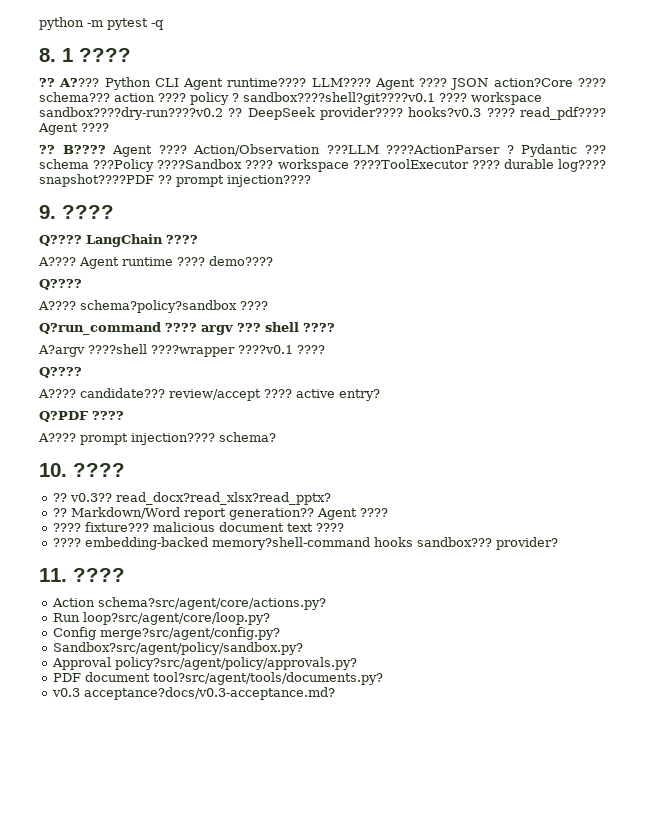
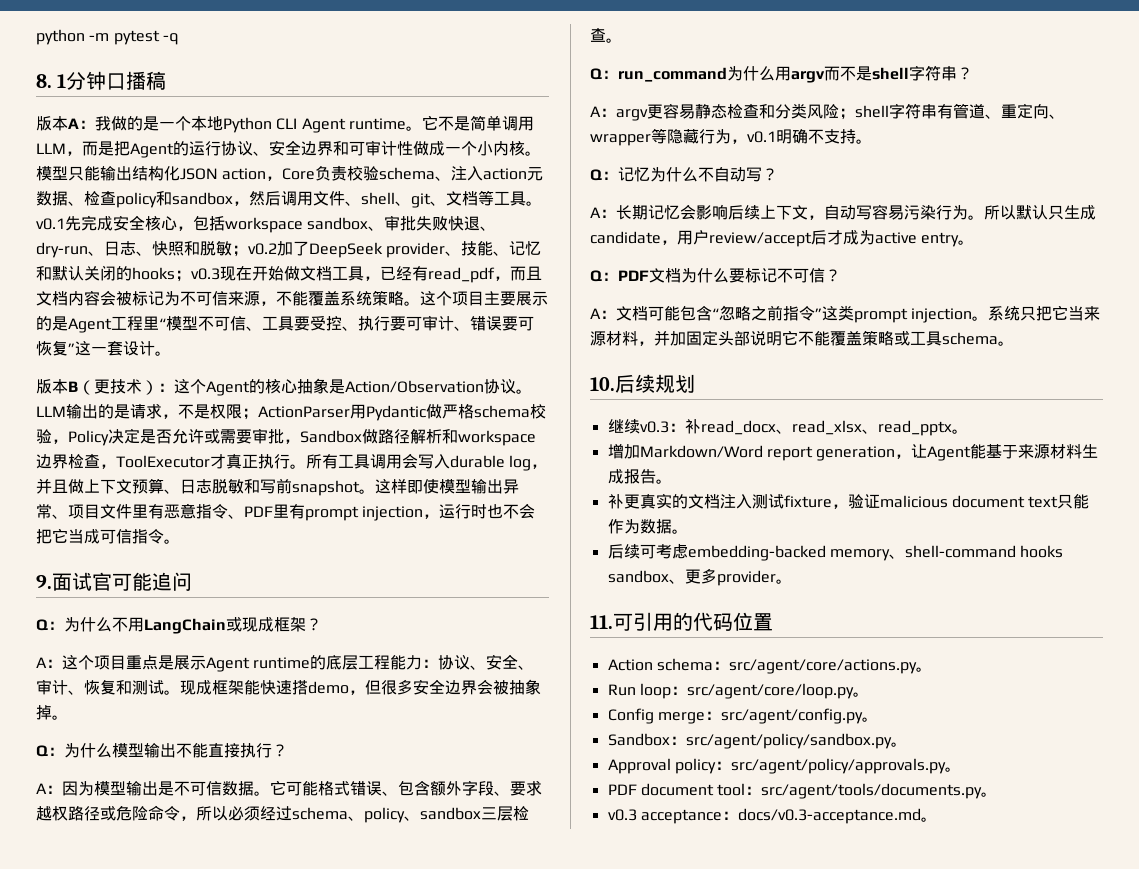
[79,48,131,62] [39,77,606,90] [39,92,542,105] [39,107,606,120] [38,123,109,135] [39,144,606,157] [39,159,606,172] [39,174,311,187] [39,205,114,219] [39,234,198,247] [38,256,273,269] [39,279,82,290] [38,300,268,313] [39,322,335,335] [38,344,325,357] [39,367,82,378] [38,388,380,401] [39,411,124,422] [38,432,276,445] [39,463,125,477] [52,492,331,505] [52,507,388,520] [52,522,344,532] [52,537,558,550] [39,568,125,582] [51,597,326,610] [52,612,270,625] [52,627,280,640] [52,642,303,655] [51,657,357,670] [52,672,383,685] [51,687,335,700] ???? // ?? A???? Python CLI Agent runtime???? LLM???? Agent ???? JSON action?Core ???? schema??? action ???? policy ? sandbox????shell?git????v0.1 ???? workspace sandbox????dry-run????v0.2 ?? DeepSeek provider???? hooks?v0.3 ???? read_pdf???? Agent ???? // ?? B???? Agent ???? Action/Observation ???LLM ????ActionParser ? Pydantic ??? schema ???Policy ????Sandbox ???? workspace ????ToolExecutor ???? durable log???? snapshot????PDF ?? prompt injection???? // 9. ???? // Q???? LangChain ???? // A???? Agent runtime ???? demo???? // Q???? // A???? schema?policy?sandbox ???? // Q?run_command ???? argv ??? shell ???? // A?argv ????shell ????wrapper ????v0.1 ???? // Q???? // A???? candidate??? review/accept ???? active entry? // Q?PDF ???? // A???? prompt injection???? schema? // 10. ???? // ?? v0.3?? read_docx?read_xlsx?read_pptx? // ?? Markdown/Word report generation?? Agent ???? // ???? fixture??? malicious document text ???? // ???? embedding-backed memory?shell-command hooks sandbox??? provider? // 11. ???? // Action schema?src/agent/core/actions.py? // Run loop?src/agent/core/loop.py? // Config merge?src/agent/config.py? // Sandbox?src/agent/policy/sandbox.py? // Approval policy?src/agent/policy/approvals.py? // PDF document tool?src/agent/tools/documents.py? // v0.3 acceptance?docs/v0.3-acceptance.md? -> [66,71,167,90] [36,115,534,133] [36,140,541,158] [36,165,544,181] [36,190,542,208] [36,215,497,233] [36,241,542,258] [36,265,542,283] [36,290,548,306] [36,315,534,333] [36,341,171,356] [36,378,532,396] [36,403,546,421] [36,428,536,446] [36,453,548,471] [36,478,519,496] [36,503,536,521] [36,528,180,544] [36,572,192,591] [36,617,322,634] [36,654,535,672] [36,679,541,695] [36,705,68,720] [36,743,288,758] [36,780,542,796] [36,805,529,823] [590,28,622,43] [590,65,973,83] [590,103,1065,121] [590,128,872,146] [590,167,778,182] [590,204,1096,220] [590,230,975,247] [590,268,841,283] [590,305,1101,323] [590,330,1014,346] [590,374,695,393] [607,419,968,436] [607,443,1099,461] [607,469,672,484] [607,493,1090,509] [607,519,688,534] [607,543,1064,561] [607,568,792,586] [590,612,773,631] [607,658,932,674] [607,683,869,699] [607,708,878,724] [607,733,907,749] [607,758,961,774] [607,783,998,799] [607,808,937,824] 分钟口播稿 // 版本A：我做的是一个本地Python CLI Agent runtime。它不是简单调用LLM，而是把Agent的运行协议、安全边界和可审计性做成一个小内核。模型只能输出结构化JSON action，Core负责校验schema、注入action元数据、检查policy和sandbox，然后调用文件、shell、git、文档等工具。v0.1先完成安全核心，包括workspace sandbox、审批失败快退、dry-run、日志、快照和脱敏；v0.2加了DeepSeek provider、技能、记忆和默认关闭的hooks；v0.3现在开始做文档工具，已经有read_pdf，而且文档内容会被标记为不可信来源，不能覆盖系统策略。这个项目主要展示的是Agent工程里“模型不可信、工具要受控、执行要可审计、错误要可恢复”这一套设计。 // 版本B（更技术）：这个Agent的核心抽象是Action/Observation协议。LLM输出的是请求，不是权限；ActionParser用Pydantic做严格schema校验，Policy决定是否允许或需要审批，Sandbox做路径解析和workspace边界检查，ToolExecutor才真正执行。所有工具调用会写入durable log，并且做上下文预算、日志脱敏和写前snapshot。这样即使模型输出异常、项目文件里有恶意指令、PDF里有prompt injection，运行时也不会把它当成可信指令。 // 9.面试官可能追问 // Q：为什么不用LangChain或现成框架？ // A：这个项目重点是展示Agent runtime的底层工程能力：协议、安全、审计、恢复和测试。现成框架能快速搭demo，但很多安全边界会被抽象掉。 // Q：为什么模型输出不能直接执行？ // A：因为模型输出是不可信数据。它可能格式错误、包含额外字段、要求越权路径或危险命令，所以必须经过schema、policy、sandbox三层检查。 // Q：run_command为什么用argv而不是shell字符串？ // A：argv更容易静态检查和分类风险；shell字符串有管道、重定向、wrapper等隐藏行为，v0.1明确不支持。 // Q：记忆为什么不自动写？ // A：长期记忆会影响后续上下文，自动写容易污染行为。所以默认只生成candidate，用户review/accept后才成为active entry。 // Q：PDF文档为什么要标记不可信？ // A：文档可能包含“忽略之前指令”这类prompt injection。系统只把它当来源材料，并加固定头部说明它不能覆盖策略或工具schema。 // 10.后续规划 // 继续v0.3：补read_docx、read_xlsx、read_pptx。 // 增加Markdown/Word report generation，让Agent能基于来源材料生成报告。 // 补更真实的文档注入测试fixture，验证malicious document text只能作为数据。 // 后续可考虑embedding-backed memory、shell-command hooks sandbox、更多provider。 // 11.可引用的代码位置 // Action schema：src/agent/core/actions.py。 // Run loop：src/agent/core/loop.py。 // Config merge：src/agent/config.py。 // Sandbox：src/agent/policy/sandbox.py。 // Approval policy：src/agent/policy/approvals.py。 // PDF document tool：src/agent/tools/documents.py。 // v0.3 acceptance：docs/v0.3-acceptance.md。

